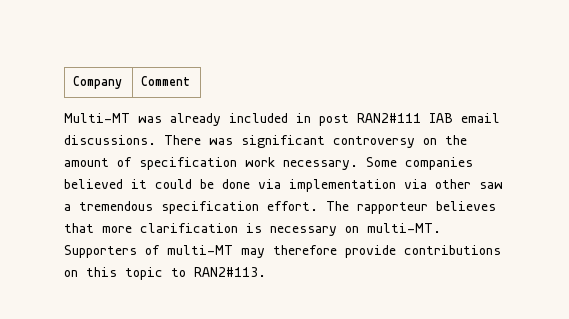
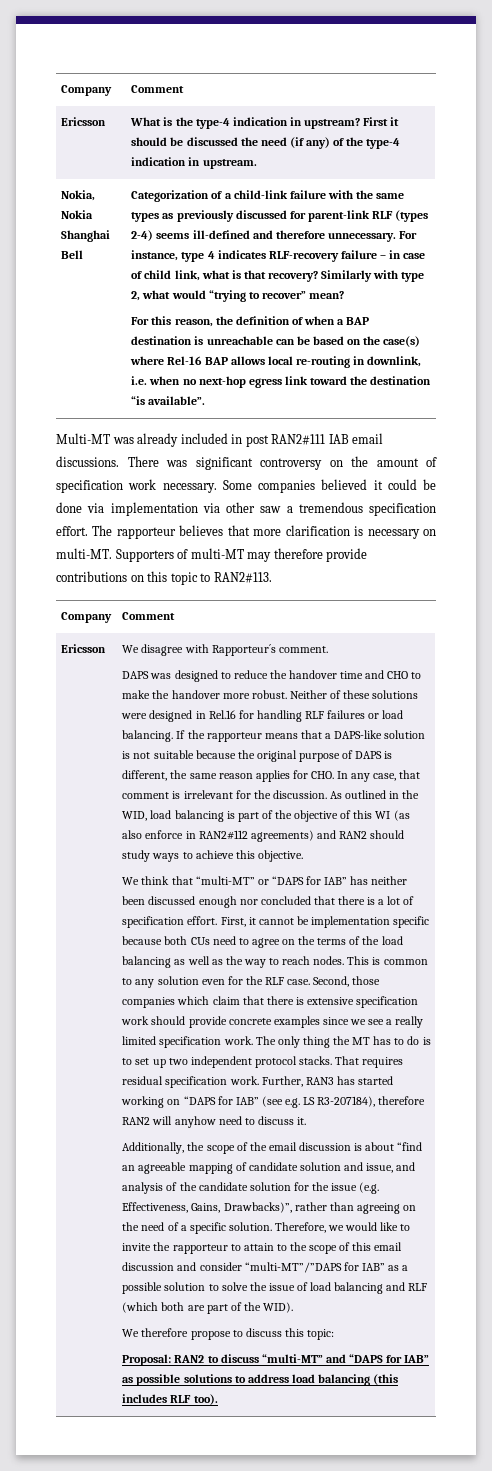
[73,76,123,89] [141,76,191,86] Company | Comment -> [61,85,113,96] [131,85,185,93] [61,117,107,126] [130,117,400,129] [131,137,401,149] [131,157,257,169] [61,190,96,201] [61,210,94,219] [61,230,111,242] [61,250,84,259] [131,190,405,202] [131,210,429,222] [131,230,417,242] [131,250,426,262] [131,270,425,282] [131,290,344,302] [131,316,370,327] [131,336,421,347] [130,356,422,368] [131,376,432,388] [131,396,206,405] Company | Comment // Ericsson | What is the type-4 indication in upstream? First it should be discussed the need (if any) of the type-4 indication in upstream. // Nokia, Nokia Shanghai Bell | Categorization of a child-link failure with the same types as previously discussed for parent-link RLF (types 2-4) seems ill-defined and therefore unnecessary. For instance, type 4 indicates RLF-recovery failure – in case of child link, what is that recovery? Similarly with type 2, what would “trying to recover” mean? // For this reason, the definition of when a BAP destination is unreachable can be based on the case(s) where Rel-16 BAP allows local re-routing in downlink, i.e. when no next-hop egress link toward the destination “is available”.
(266, 272) none -> [61,612,113,623] [122,612,176,620] [61,644,107,653] [122,644,328,656] [122,670,422,682] [122,690,419,699] [121,710,404,722] [122,730,426,742] [122,750,393,762] [122,770,421,782] [122,790,420,799] [122,810,410,822] [122,830,405,842] [122,850,303,862] [122,876,408,885] [122,896,415,908] [122,916,430,928] [122,936,403,948] [122,956,428,968] [122,976,381,988] [122,996,419,1008] [121,1016,424,1028] [122,1036,431,1048] [122,1056,404,1068] [122,1076,393,1088] [121,1096,426,1108] [122,1116,306,1128] [122,1142,423,1154] [122,1162,416,1174] [122,1182,380,1194] [122,1202,416,1214] [122,1222,411,1234] [122,1242,403,1254] [122,1262,409,1273] [122,1282,428,1294] [122,1302,293,1314] [122,1328,334,1340] [122,1354,430,1366] [122,1374,399,1386] [122,1394,218,1405] // Company | Comment // Ericsson | We disagree with Rapporteur´s comment. // DAPS was designed to reduce the handover time and CHO to make the handover more robust. Neither of these solutions were designed in Rel.16 for handling RLF failures or load balancing. If the rapporteur means that a DAPS-like solution is not suitable because the original purpose of DAPS is different, the same reason applies for CHO. In any case, that comment is irrelevant for the discussion. As outlined in the WID, load balancing is part of the objective of this WI (as also enforce in RAN2#112 agreements) and RAN2 should study ways to achieve this objective. // We think that “multi-MT” or “DAPS for IAB” has neither been discussed enough nor concluded that there is a lot of specification effort. First, it cannot be implementation specific because both CUs need to agree on the terms of the load balancing as well as the way to reach nodes. This is common to any solution even for the RLF case. Second, those companies which claim that there is extensive specification work should provide concrete examples since we see a really limited specification work. The only thing the MT has to do is to set up two independent protocol stacks. That requires residual specification work. Further, RAN3 has started working on “DAPS for IAB” (see e.g. LS R3-207184), therefore RAN2 will anyhow need to discuss it. // Additionally, the scope of the email discussion is about “find an agreeable mapping of candidate solution and issue, and analysis of the candidate solution for the issue (e.g. Effectiveness, Gains, Drawbacks)”, rather than agreeing on the need of a specific solution. Therefore, we would like to invite the rapporteur to attain to the scope of this email discussion and consider “multi-MT”/”DAPS for IAB” as a possible solution to solve the issue of load balancing and RLF (which both are part of the WID). // We therefore propose to discuss this topic: // Proposal: RAN2 to discuss “multi-MT” and “DAPS for IAB” as possible solutions to address load balancing (this includes RLF too).

